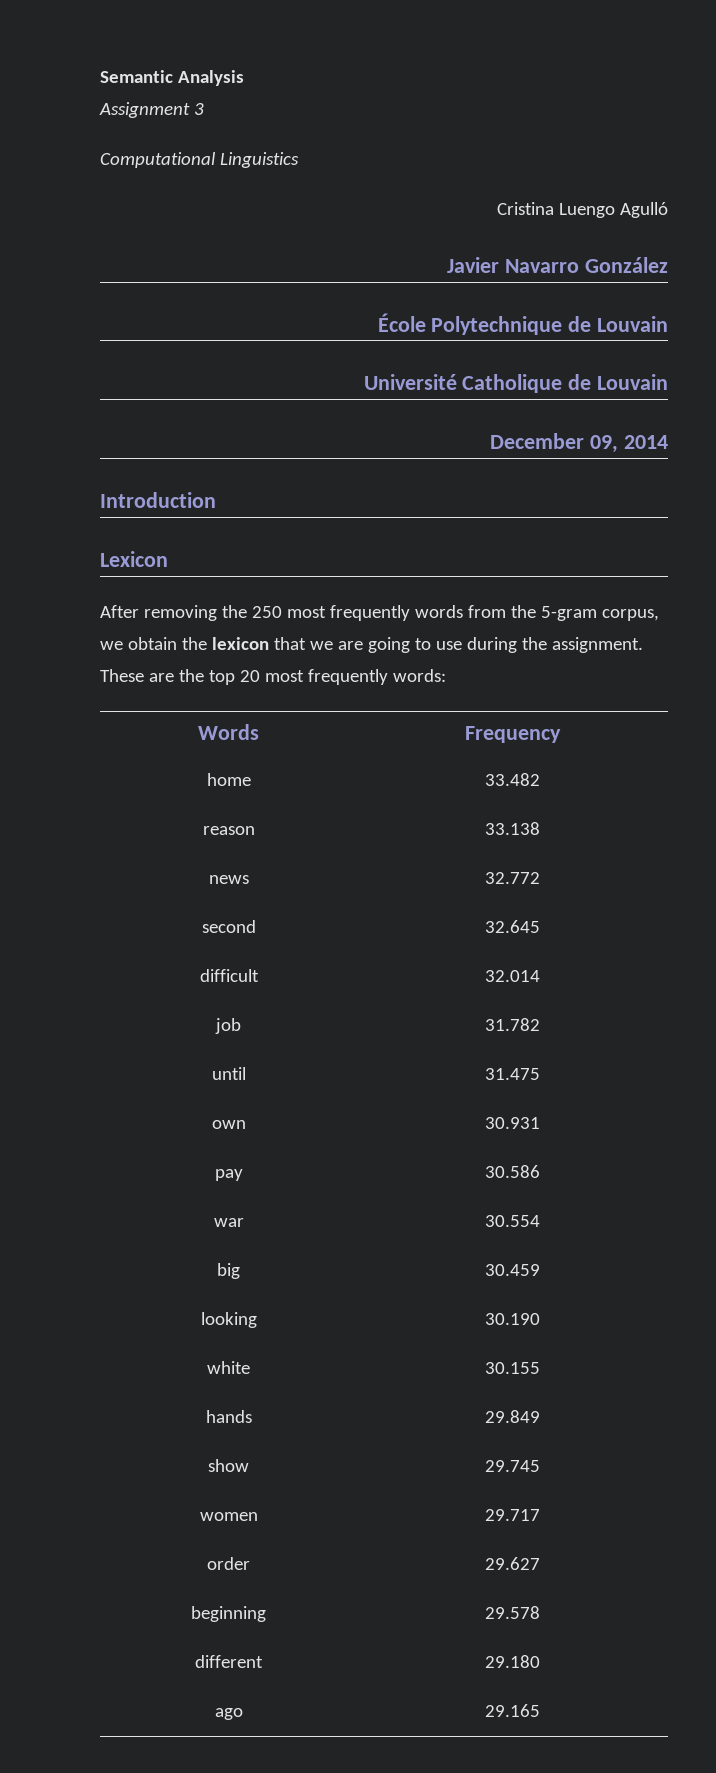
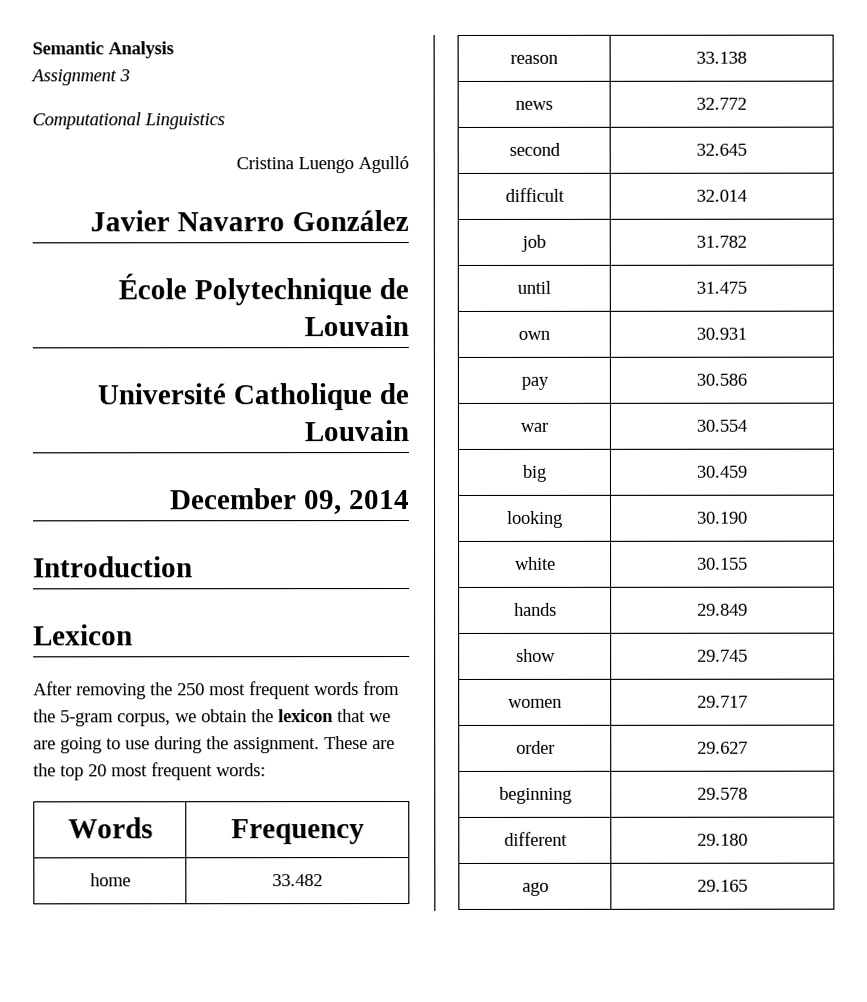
[329,605,410,621] frequently -> [249,681,311,700] frequent
[307,669,388,685] frequently -> [151,762,213,781] frequent

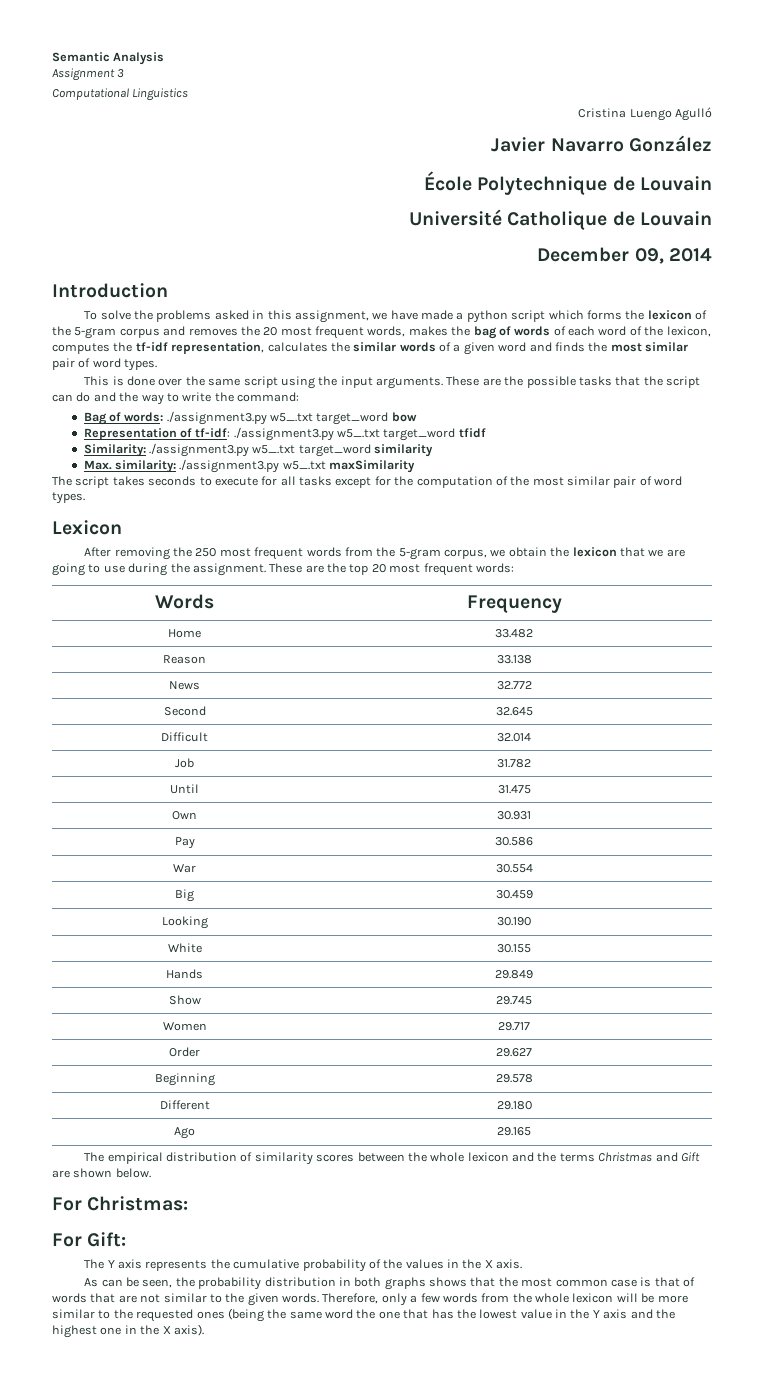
(193, 567) none -> [84,310,708,323] [52,326,711,339] [52,342,688,355] [52,358,158,371] [84,376,701,389] [52,392,299,405] [83,411,417,425] [83,427,486,441] [83,443,434,457] [83,459,416,473] [52,476,683,488] [52,492,85,504] // To solve the problems asked in this assignment, we have made a python script which forms the lexicon of the 5-gram corpus and removes the 20 most frequent words, makes the bag of words of each word of the lexicon, computes the tf-idf representation, calculates the similar words of a given word and finds the most similar pair of word types. // This is done over the same script using the input arguments. These are the possible tasks that the script can do and the way to write the command: // Bag of words: ./assignment3.py w5_.txt target_word bow // Representation of tf-idf: ./assignment3.py w5_.txt target_word tfidf // Similarity: ./assignment3.py w5_.txt target_word similarity // Max. similarity: ./assignment3.py w5_.txt maxSimilarity // The script takes seconds to execute for all tasks except for the computation of the most similar pair of word types.
[89,873,131,887] home -> [168,629,201,638] Home
[510,54,558,64] reason -> [163,655,206,664] Reason
[515,100,553,110] news -> [169,681,200,690] News
[508,142,561,156] second -> [163,706,206,716] Second
[504,187,565,202] difficult -> [161,732,208,742] Difficult
[521,234,546,252] job -> [175,758,194,768] Job
[517,280,551,294] until -> [170,784,199,794] Until
[518,330,550,340] own -> [172,811,197,820] Own
[520,376,549,390] pay -> [174,837,195,849] Pay
[520,422,548,432] war -> [173,864,196,873] War
[522,464,546,482] big -> [175,889,194,902] Big
[507,510,563,528] looking -> [161,916,208,929] Looking
[514,556,556,570] white -> [167,943,202,953] White
[513,602,557,616] hands -> [166,969,203,979] Hands
[515,648,556,662] show -> [168,995,201,1005] Show
[508,698,562,708] women -> [162,1022,207,1031] Women
[515,740,555,754] order -> [169,1047,200,1057] Order
[498,786,572,804] beginning -> [154,1073,215,1086] Beginning
[503,831,568,846] different -> [159,1100,210,1110] Different
[521,881,549,896] ago -> [174,1127,195,1139] Ago
(748, 885) none -> [84,1152,700,1165] [52,1168,151,1178] [52,1196,189,1211] [52,1232,127,1247] [84,1259,523,1272] [84,1277,696,1290] [52,1293,688,1306] [52,1308,675,1322] [52,1324,204,1338] // The empirical distribution of similarity scores between the whole lexicon and the terms Christmas and Gift are shown below. // For Christmas: // For Gift: // The Y axis represents the cumulative probability of the values in the X axis. // As can be seen, the probability distribution in both graphs shows that the most common case is that of words that are not similar to the given words. Therefore, only a few words from the whole lexicon will be more similar to the requested ones (being the same word the one that has the lowest value in the Y axis and the highest one in the X axis).

